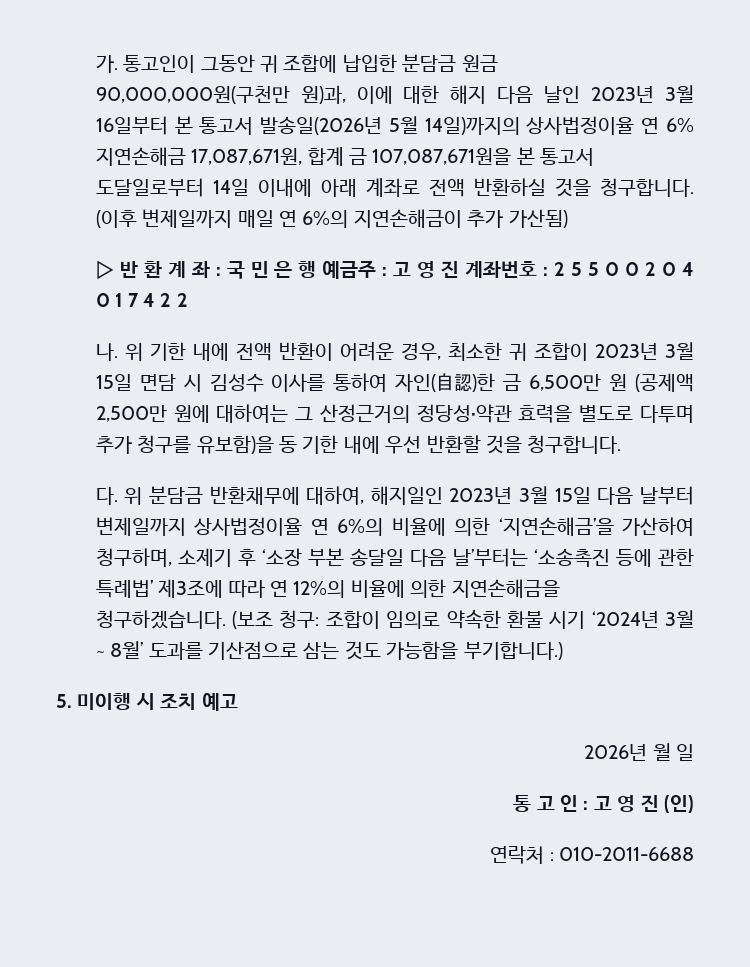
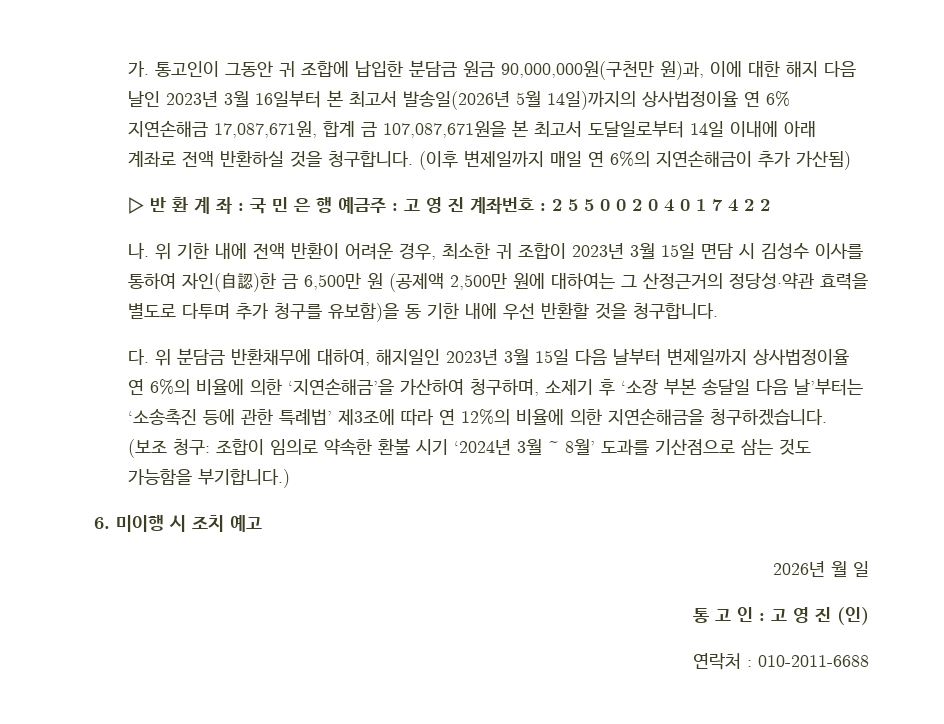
[199,117,254,135] 통고서 -> [348,91,397,107] 최고서
[540,148,595,166] 통고서 -> [533,121,582,137] 최고서
[56,694,72,708] 5. -> [94,517,110,529] 6.

